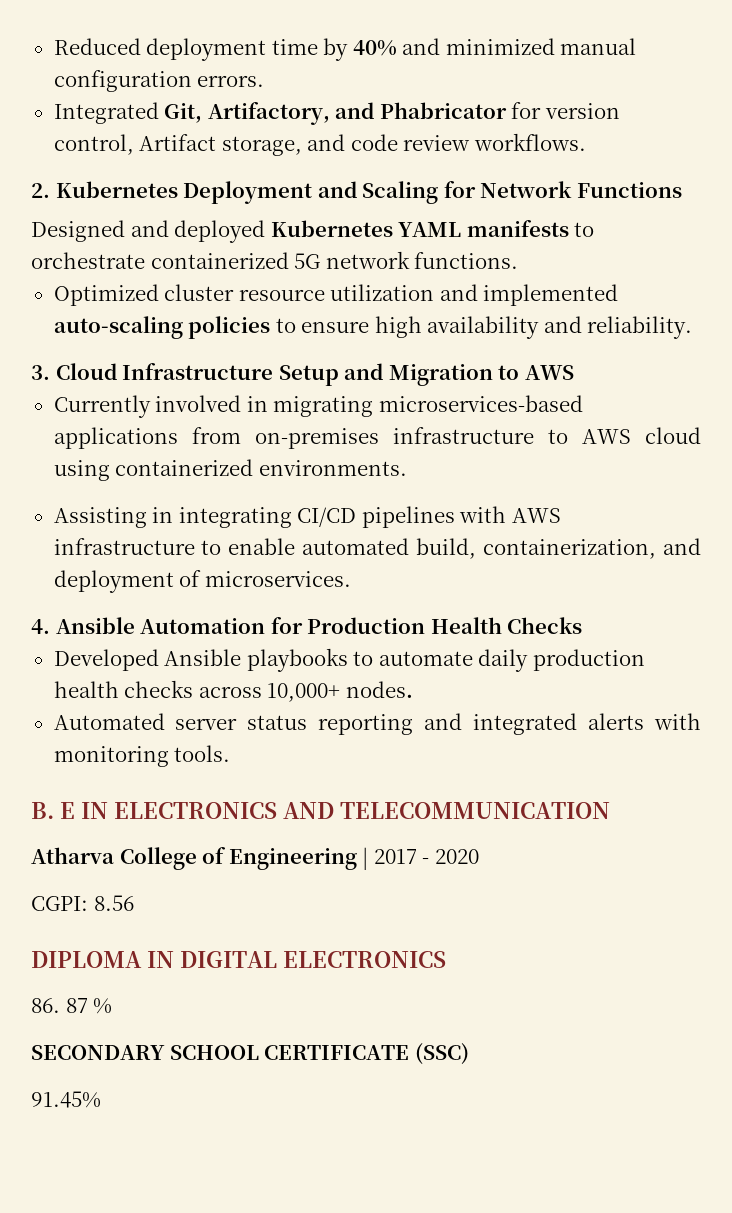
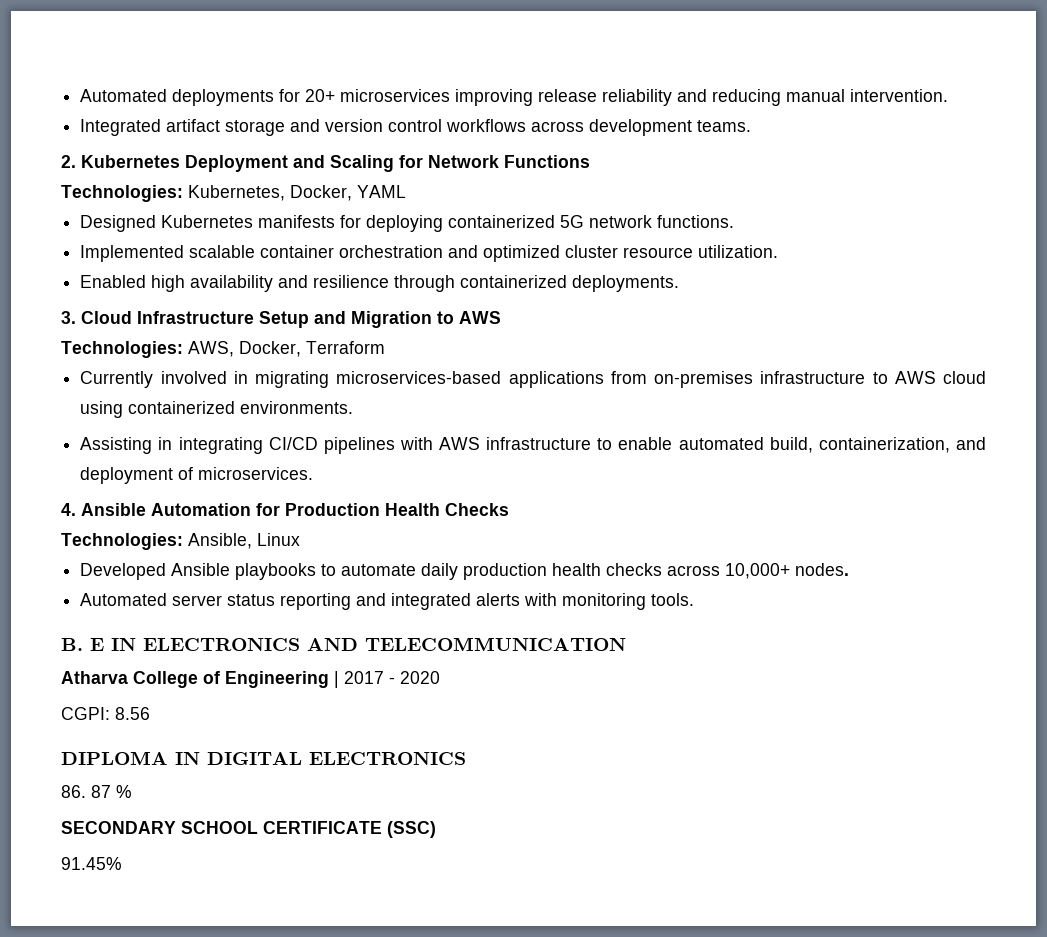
[53,38,637,61] [53,70,265,92] [53,102,620,125] [53,133,586,156] Reduced deployment time by 40% and minimized manual configuration errors. // Integrated Git, Artifactory, and Phabricator for version control, Artifact storage, and code review workflows. -> [80,89,949,106] [80,119,752,136] Automated deployments for 20+ microservices improving release reliability and reducing manual intervention. // Integrated artifact storage and version control workflows across development teams.
[31,220,595,243] [31,251,519,269] [53,284,619,306] [53,316,693,339] Designed and deployed Kubernetes YAML manifests to orchestrate containerized 5G network functions. // Optimized cluster resource utilization and implemented auto-scaling policies to ensure high availability and reliability. -> [61,185,406,202] [80,215,735,232] [80,245,779,262] [80,275,680,292] Technologies: Kubernetes, Docker, YAML // Designed Kubernetes manifests for deploying containerized 5G network functions. // Implemented scalable container orchestration and optimized cluster resource utilization. // Enabled high availability and resilience through containerized deployments.
(574, 372) none -> [61,341,385,358] // Technologies: AWS, Docker, Terraform
(583, 625) none -> [61,533,300,550] // Technologies: Ansible, Linux

